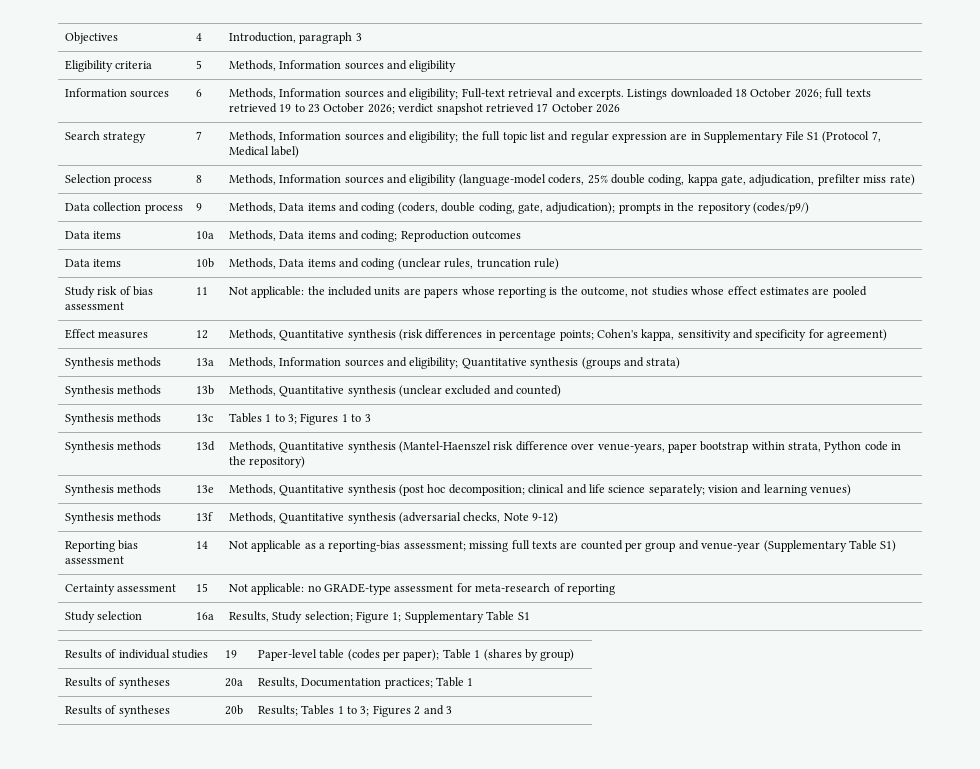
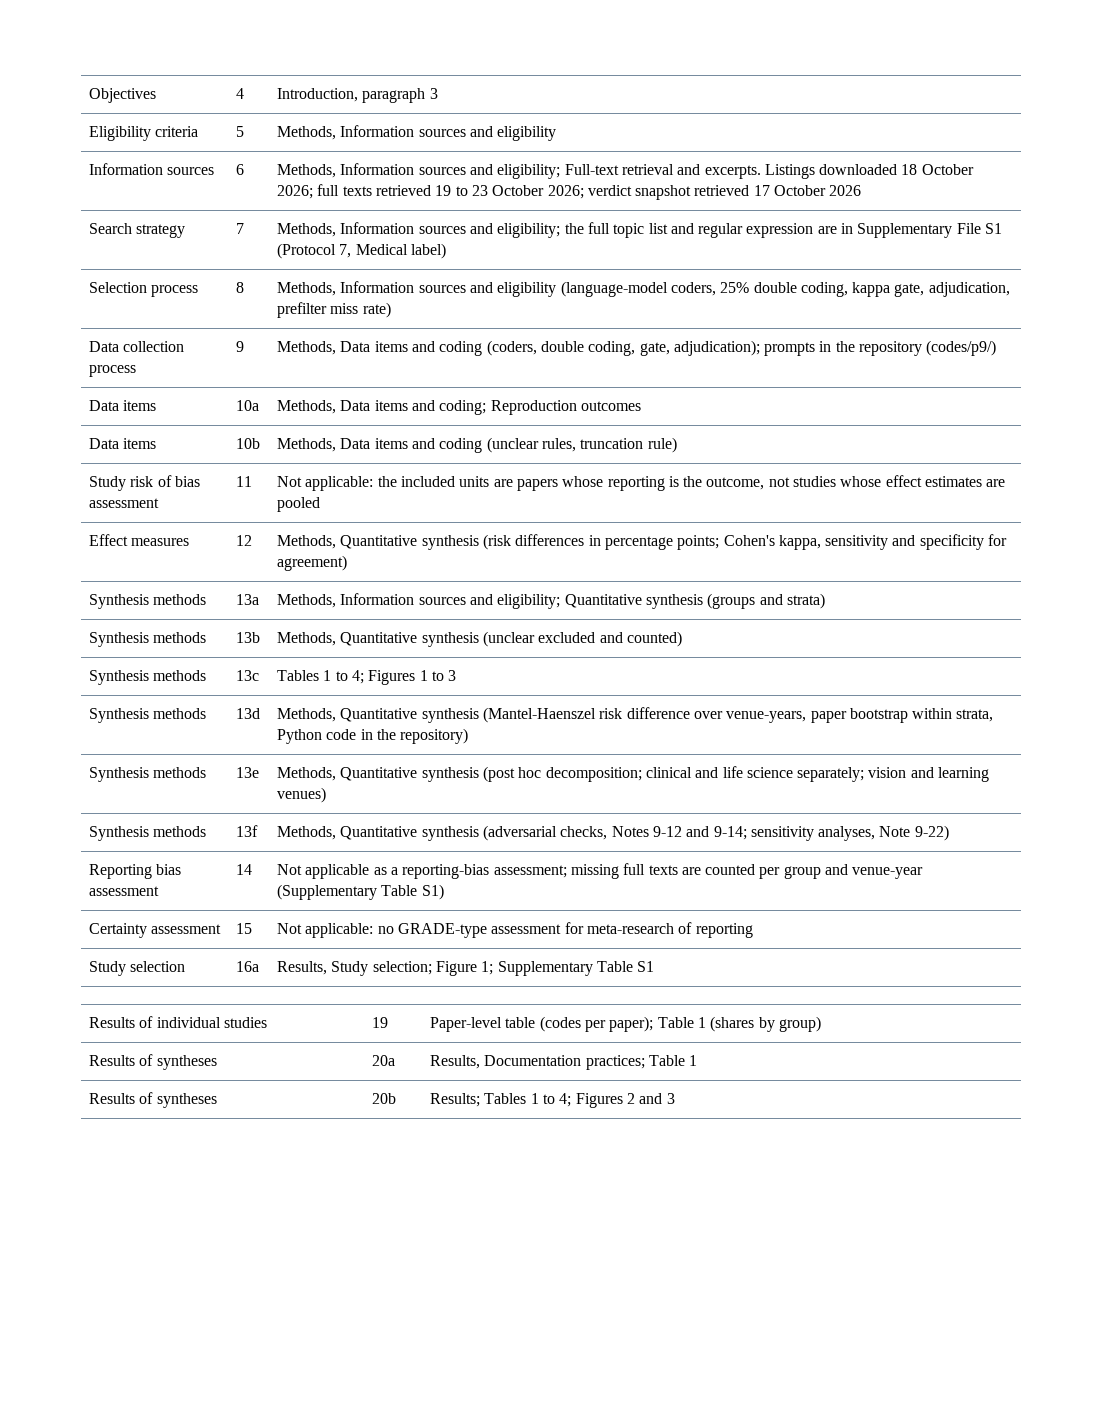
[288,414,298,424] 3; -> [351,670,364,684] 4;
[503,512,559,524] Note 9-12) -> [611,825,949,841] Notes 9-12 and 9-14; sensitivity analyses, Note 9-22)
[360,706,370,716] 3; -> [559,1093,572,1107] 4;

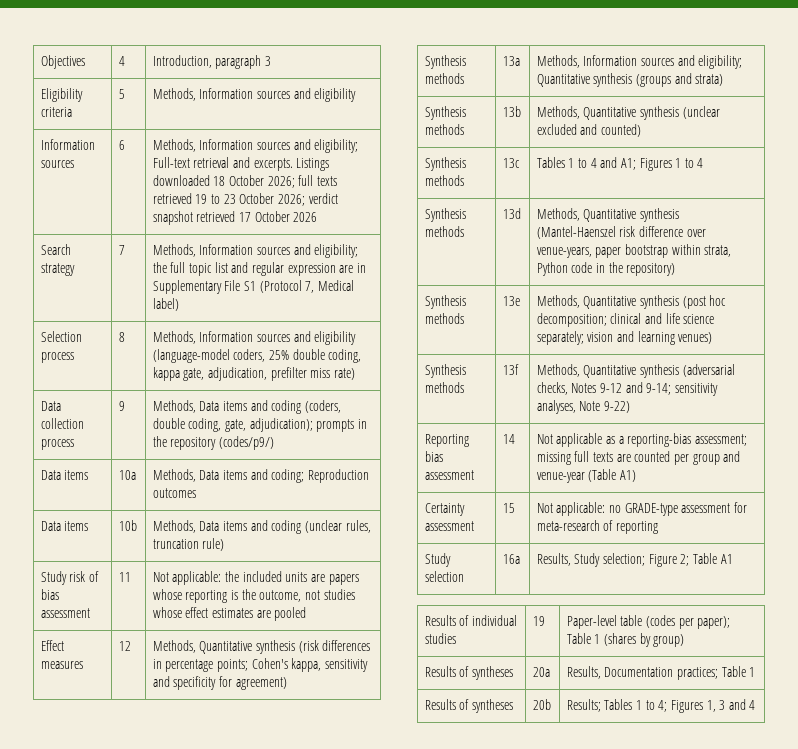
[351,670,364,684] 4; -> [590,157,636,170] 4 and A1;
[448,670,457,681] 3 -> [697,158,704,168] 4
[276,884,444,900] (Supplementary Table S1) -> [588,469,636,482] (Table A1)
[481,961,655,976] 1; Supplementary Table S1 -> [680,553,733,566] 2; Table A1
[626,1093,675,1104] 2 and 3 -> [706,699,756,712] 1, 3 and 4

